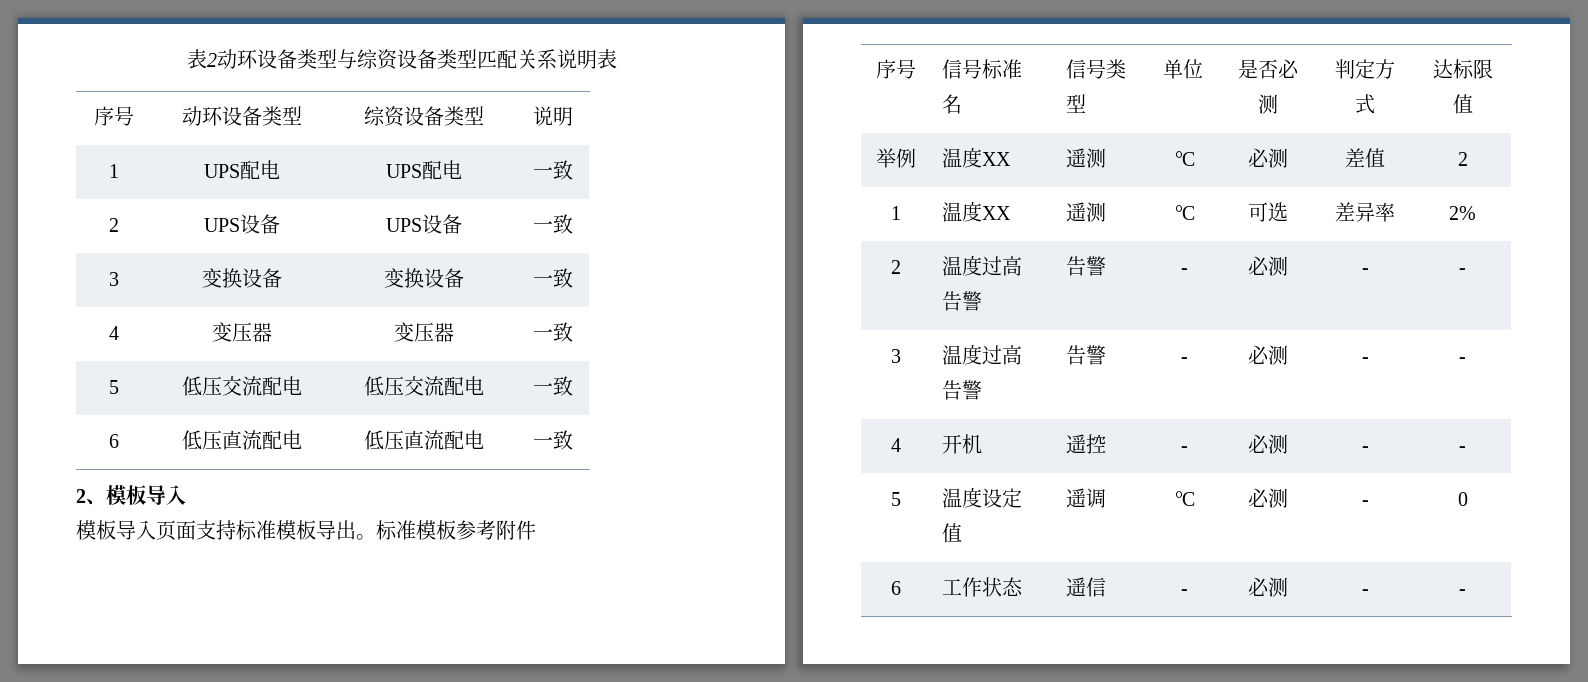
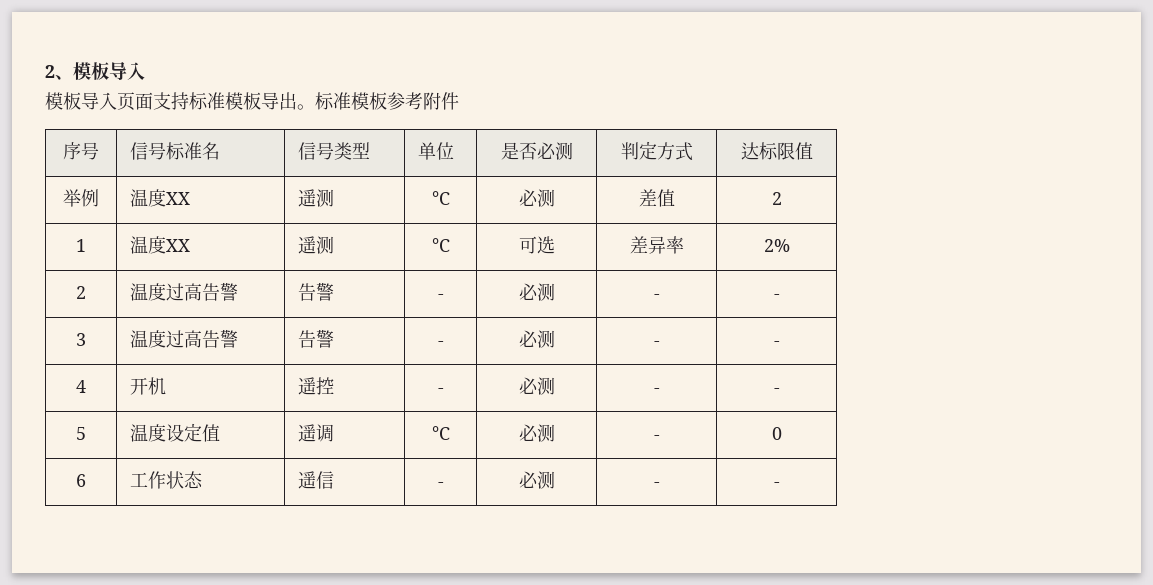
[186,49,617,70] [93,106,134,126] [181,106,302,126] [364,106,484,127] [532,106,573,126] [108,164,119,178] [203,160,280,180] [386,160,462,180] [532,160,573,180] [108,218,119,232] [203,214,280,234] [386,214,462,234] [532,214,573,234] [108,272,119,286] [201,268,282,288] [384,268,464,288] [532,268,573,288] [108,326,119,340] [211,322,272,342] [394,322,454,342] [532,322,573,342] [108,380,119,394] [181,376,302,396] [364,376,484,396] [532,376,573,396] [108,434,119,448] [181,430,302,450] [364,430,484,450] [532,430,573,450] 表2动环设备类型与综资设备类型匹配关系说明表 // 序号 | 动环设备类型 | 综资设备类型 | 说明 // 1 | UPS配电 | UPS配电 | 一致 // 2 | UPS设备 | UPS设备 | 一致 // 3 | 变换设备 | 变换设备 | 一致 // 4 | 变压器 | 变压器 | 一致 // 5 | 低压交流配电 | 低压交流配电 | 一致 // 6 | 低压直流配电 | 低压直流配电 | 一致 // -> (45, 71) none

